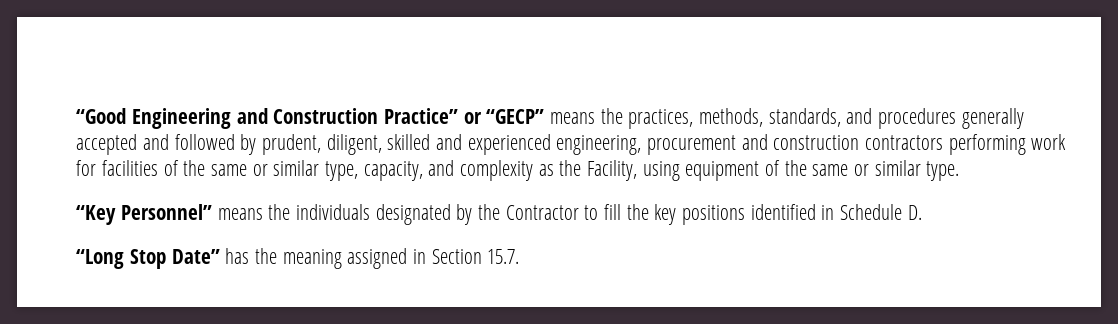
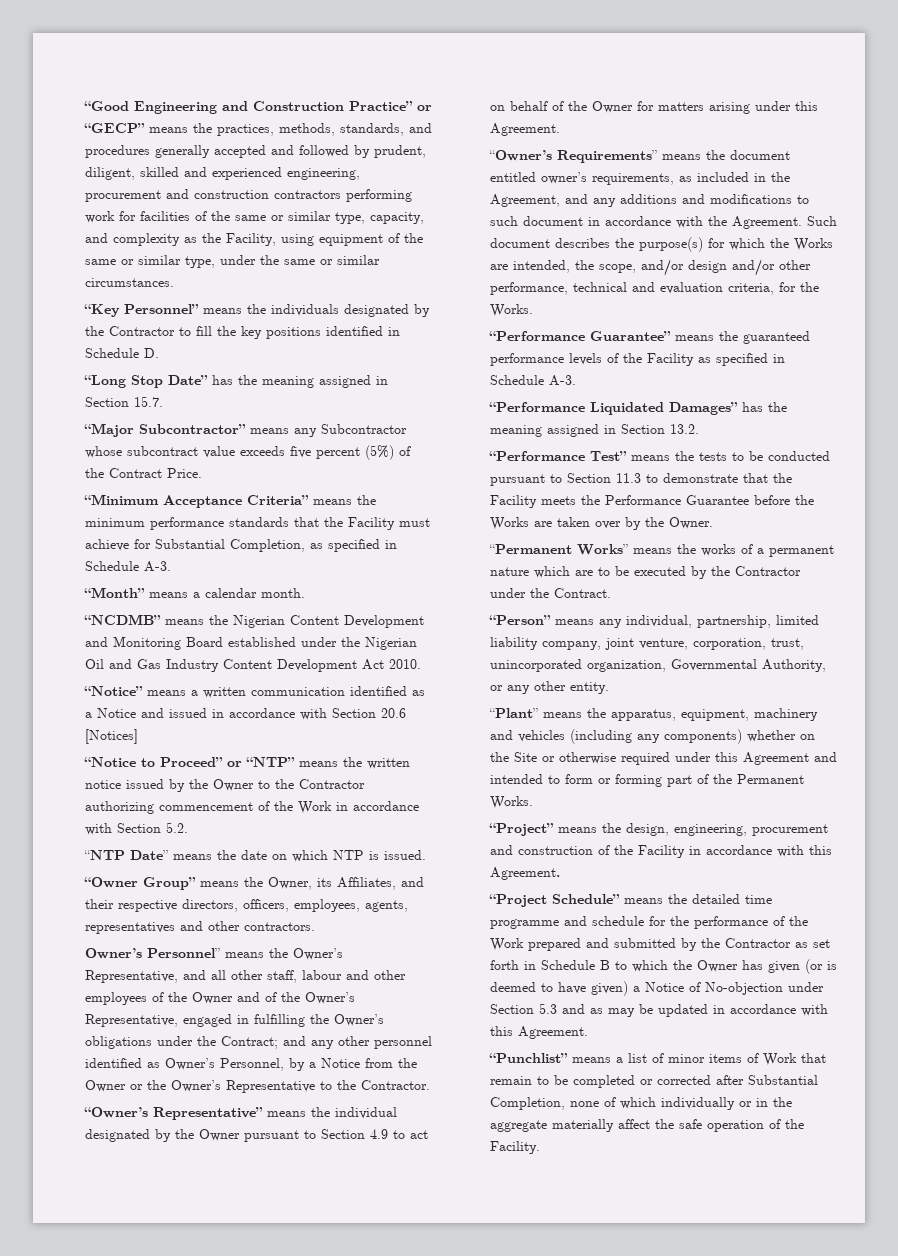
[926,161,960,181] type. -> [184,255,380,268] [84,278,174,287] type, under the same or similar circumstances.
(520, 256) none -> [83,423,407,437] [84,445,411,460] [84,468,202,478] [83,494,376,508] [84,517,430,530] [84,539,397,552] [84,561,171,572] [83,587,305,598] [83,614,424,628] [84,636,417,650] [84,659,421,672] [83,686,425,698] [84,708,406,720] [84,729,138,744] [83,757,410,769] [84,779,365,792] [84,801,419,814] [84,822,188,835] [83,850,426,862] [83,877,424,890] [84,899,408,912] [84,921,315,934] [84,948,343,960] [84,970,406,983] [84,992,355,1005] [84,1014,384,1027] [84,1036,432,1049] [84,1058,417,1071] [84,1080,430,1093] [83,1107,397,1120] [84,1129,428,1142] [489,101,818,114] [489,123,560,136] [488,150,790,163] [489,172,790,185] [489,194,809,207] [489,216,837,229] [489,237,833,252] [489,259,811,276] [489,282,819,295] [489,304,533,317] [488,331,810,344] [489,353,785,366] [489,375,576,386] [488,402,787,415] [489,424,699,437] [488,451,830,461] [489,473,792,486] [489,495,814,508] [489,517,713,530] [488,544,834,557] [489,566,801,579] [489,588,611,598] [488,615,819,628] [489,637,804,650] [489,659,826,672] [489,681,609,694] [488,708,818,721] [489,729,815,744] [489,752,837,765] [489,774,804,787] [489,796,533,809] [488,823,828,836] [489,845,832,858] [489,867,560,880] [488,894,772,907] [489,916,808,929] [489,938,830,951] [489,959,837,974] [489,981,824,996] [489,1003,828,1017] [489,1026,588,1039] [488,1053,826,1066] [489,1075,818,1088] [489,1097,792,1110] [489,1119,804,1132] [489,1141,540,1154] // “Major Subcontractor” means any Subcontractor whose subcontract value exceeds five percent (5%) of the Contract Price. // “Minimum Acceptance Criteria” means the minimum performance standards that the Facility must achieve for Substantial Completion, as specified in Schedule A-3. // “Month” means a calendar month. // “NCDMB” means the Nigerian Content Development and Monitoring Board established under the Nigerian Oil and Gas Industry Content Development Act 2010. // “Notice” means a written communication identified as a Notice and issued in accordance with Section 20.6 [Notices] // “Notice to Proceed” or “NTP” means the written notice issued by the Owner to the Contractor authorizing commencement of the Work in accordance with Section 5.2. // “NTP Date” means the date on which NTP is issued. // “Owner Group” means the Owner, its Affiliates, and their respective directors, officers, employees, agents, representatives and other contractors. // Owner’s Personnel” means the Owner’s Representative, and all other staff, labour and other employees of the Owner and of the Owner’s Representative, engaged in fulfilling the Owner’s obligations under the Contract; and any other personnel identified as Owner’s Personnel, by a Notice from the Owner or the Owner’s Representative to the Contractor. // “Owner’s Representative” means the individual designated by the Owner pursuant to Section 4.9 to act on behalf of the Owner for matters arising under this Agreement. // “Owner’s Requirements” means the document entitled owner’s requirements, as included in the Agreement, and any additions and modifications to such document in accordance with the Agreement. Such document describes the purpose(s) for which the Works are intended, the scope, and/or design and/or other performance, technical and evaluation criteria, for the Works. // “Performance Guarantee” means the guaranteed performance levels of the Facility as specified in Schedule A-3. // “Performance Liquidated Damages” has the meaning assigned in Section 13.2. // “Performance Test” means the tests to be conducted pursuant to Section 11.3 to demonstrate that the Facility meets the Performance Guarantee before the Works are taken over by the Owner. // “Permanent Works” means the works of a permanent nature which are to be executed by the Contractor under the Contract. // “Person” means any individual, partnership, limited liability company, joint venture, corporation, trust, unincorporated organization, Governmental Authority, or any other entity. // “Plant” means the apparatus, equipment, machinery and vehicles (including any components) whether on the Site or otherwise required under this Agreement and intended to form or forming part of the Permanent Works. // “Project” means the design, engineering, procurement and construction of the Facility in accordance with this Agreement. // “Project Schedule” means the detailed time programme and schedule for the performance of the Work prepared and submitted by the Contractor as set forth in Schedule B to which the Owner has given (or is deemed to have given) a Notice of No-objection under Section 5.3 and as may be updated in accordance with this Agreement. // “Punchlist” means a list of minor items of Work that remain to be completed or corrected after Substantial Completion, none of which individually or in the aggregate materially affect the safe operation of the Facility.

